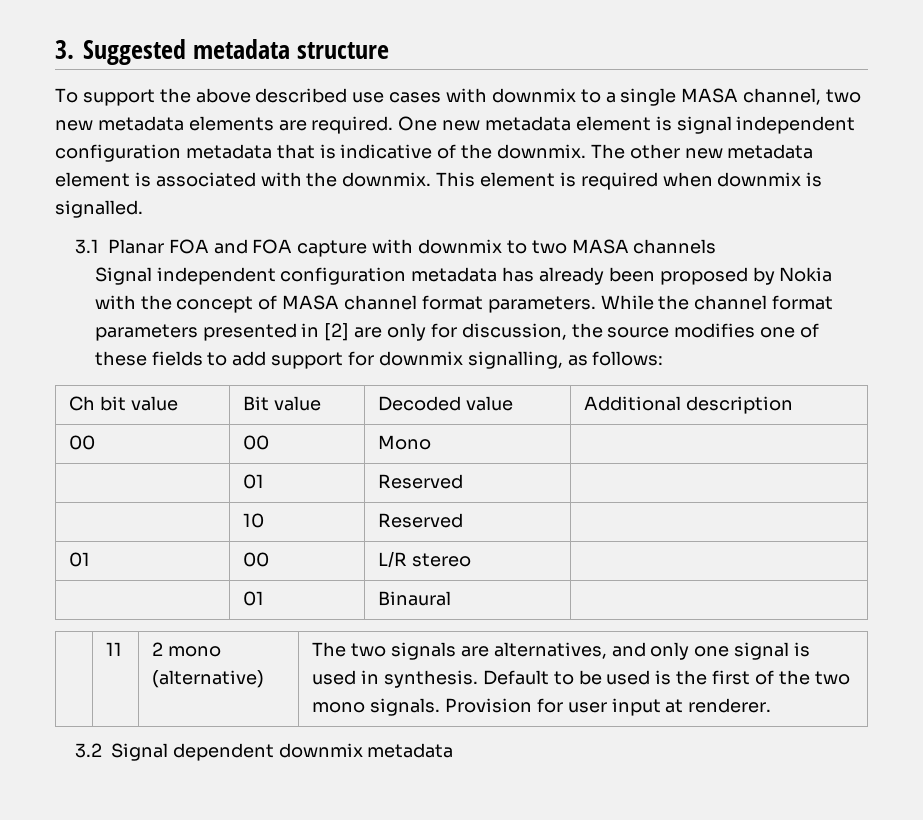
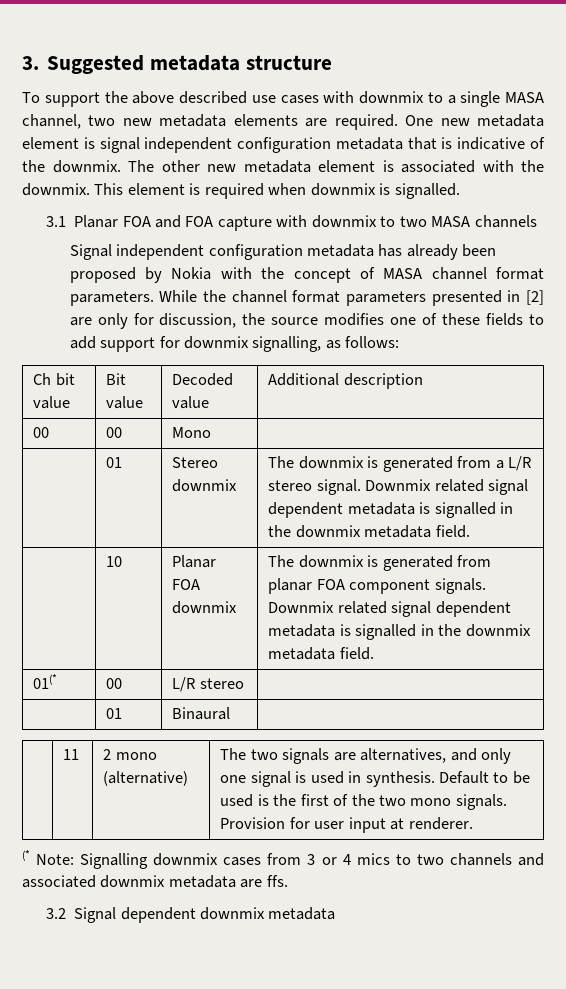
[378,474,464,489] [243,513,265,528] [378,513,464,528] [69,552,91,567] Reserved | // | 10 | Reserved | // 01 -> [172,457,219,468] [172,479,238,492] [268,456,532,472] [268,479,529,495] [268,502,514,518] [268,525,470,538] [106,556,123,567] [172,555,217,568] [172,579,201,590] [172,601,238,614] [268,555,492,571] [268,578,486,594] [268,601,511,617] [268,624,531,640] [268,647,374,660] [33,674,58,689] Stereo downmix | The downmix is generated from a L/R stereo signal. Downmix related signal dependent metadata is signalled in the downmix metadata field. // | 10 | Planar FOA downmix | The downmix is generated from planar FOA component signals. Downmix related signal dependent metadata is signalled in the downmix metadata field. // 01(*
(772, 705) none -> [22,850,545,869] [22,875,288,888] // (* Note: Signalling downmix cases from 3 or 4 mics to two channels and associated downmix metadata are ffs.

